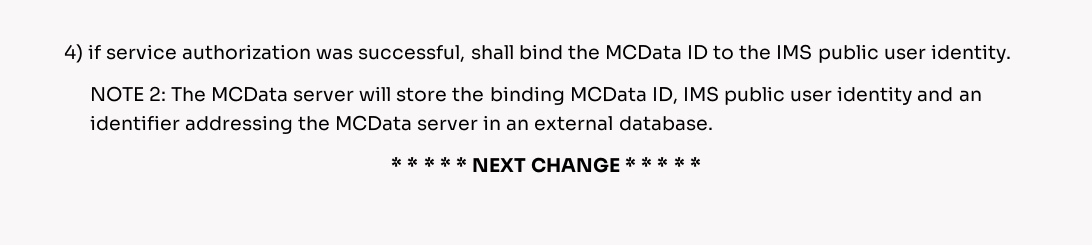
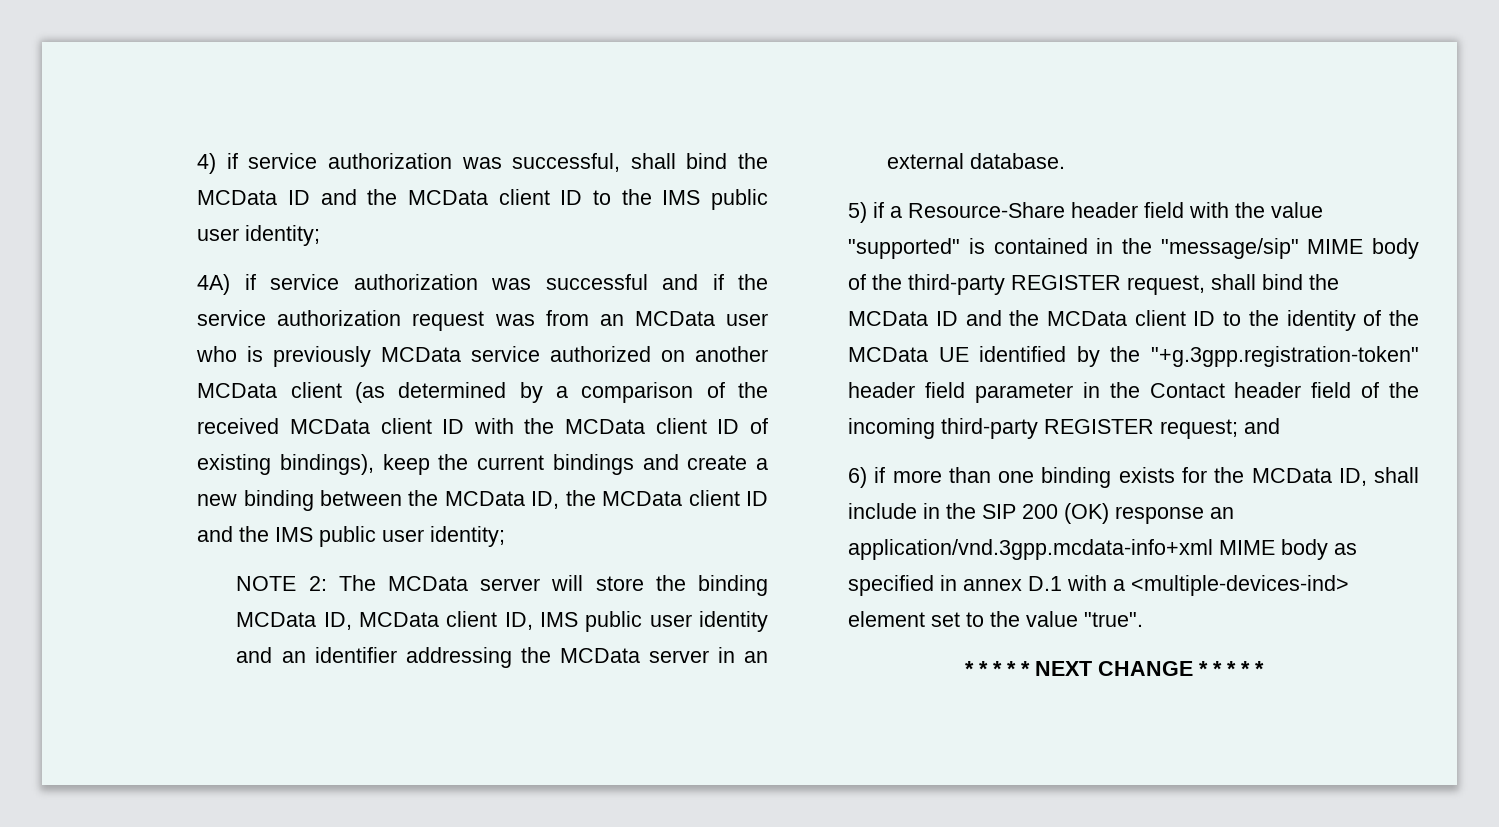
(709, 52) none -> [320,189,583,205] and the MCData client ID
[930,44,1011,63] identity. -> [245,225,321,246] [197,274,768,295] [197,310,768,331] [196,346,768,367] [197,382,768,403] [197,418,768,434] [197,454,768,475] [197,490,768,511] [197,526,506,547] identity; // 4A) if service authorization was successful and if the service authorization request was from an MCData user who is previously MCData service authorized on another MCData client (as determined by a comparison of the received MCData client ID with the MCData client ID of existing bindings), keep the current bindings and create a new binding between the MCData ID, the MCData client ID and the IMS public user identity;
(678, 95) none -> [359,611,533,630] MCData client ID,
(713, 123) none -> [848,202,1324,223] [848,238,1419,259] [848,274,1340,295] [848,310,1419,331] [848,346,1419,367] [848,382,1419,403] [848,418,1281,439] [848,467,1419,488] [848,503,1235,524] [848,539,1358,560] [848,575,1350,596] [848,611,1144,627] // 5) if a Resource-Share header field with the value "supported" is contained in the "message/sip" MIME body of the third-party REGISTER request, shall bind the MCData ID and the MCData client ID to the identity of the MCData UE identified by the "+g.3gpp.registration-token" header field parameter in the Contact header field of the incoming third-party REGISTER request; and // 6) if more than one binding exists for the MCData ID, shall include in the SIP 200 (OK) response an application/vnd.3gpp.mcdata-info+xml MIME body as specified in annex D.1 with a <multiple-devices-ind> element set to the value "true".

